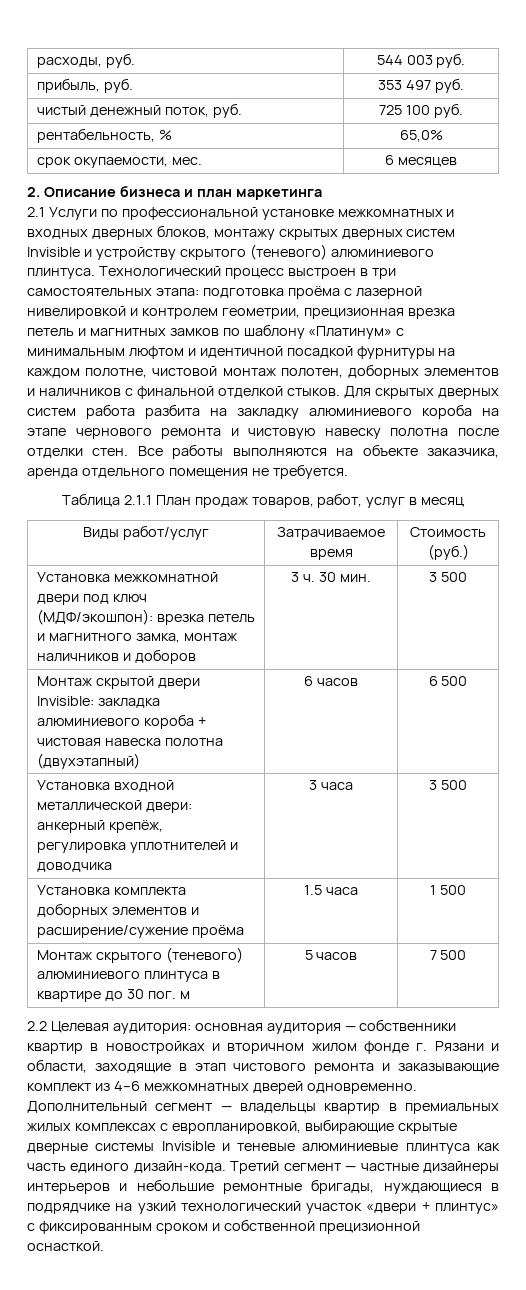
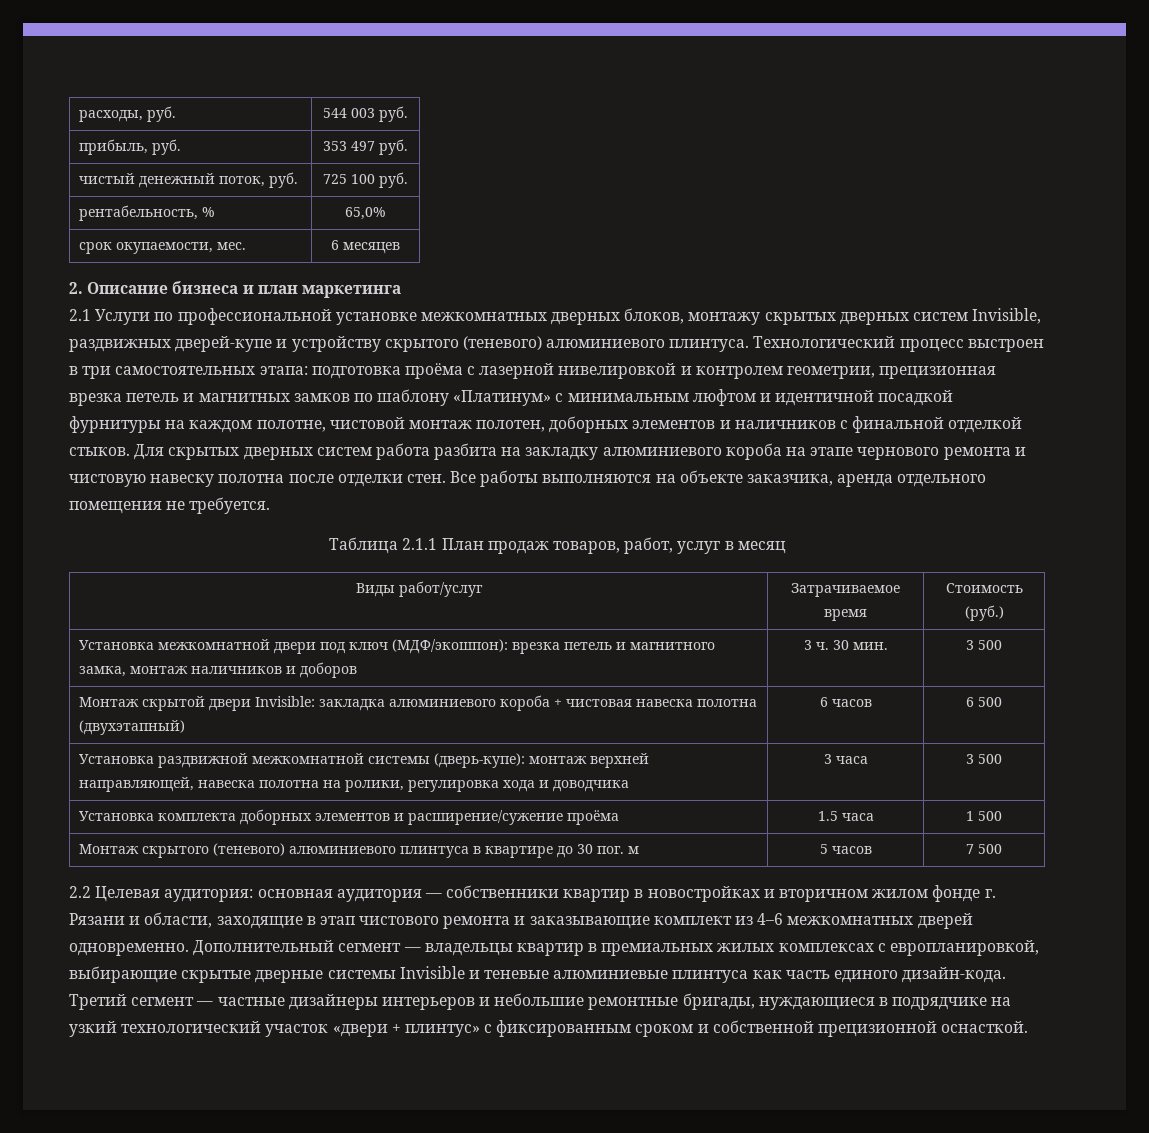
[446,209,455,217] [27,229,88,239] и входных -> (547, 316) none
[27,247,80,257] Invisible -> [972,308,1042,324] [69,336,273,352] Invisible, раздвижных дверей-купе
[113,780,174,792] [36,800,192,813] [36,820,163,833] [36,840,226,853] входной металлической двери: анкерный крепёж, регулировка уплотнителей -> [158,753,650,768] [79,777,536,792] раздвижной межкомнатной системы (дверь-купе): монтаж верхней направляющей, навеска полотна на ролики, регулировка хода

